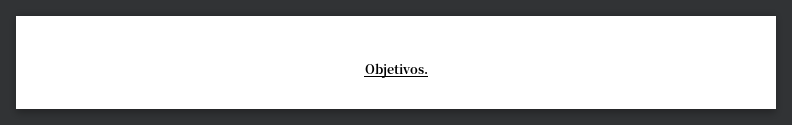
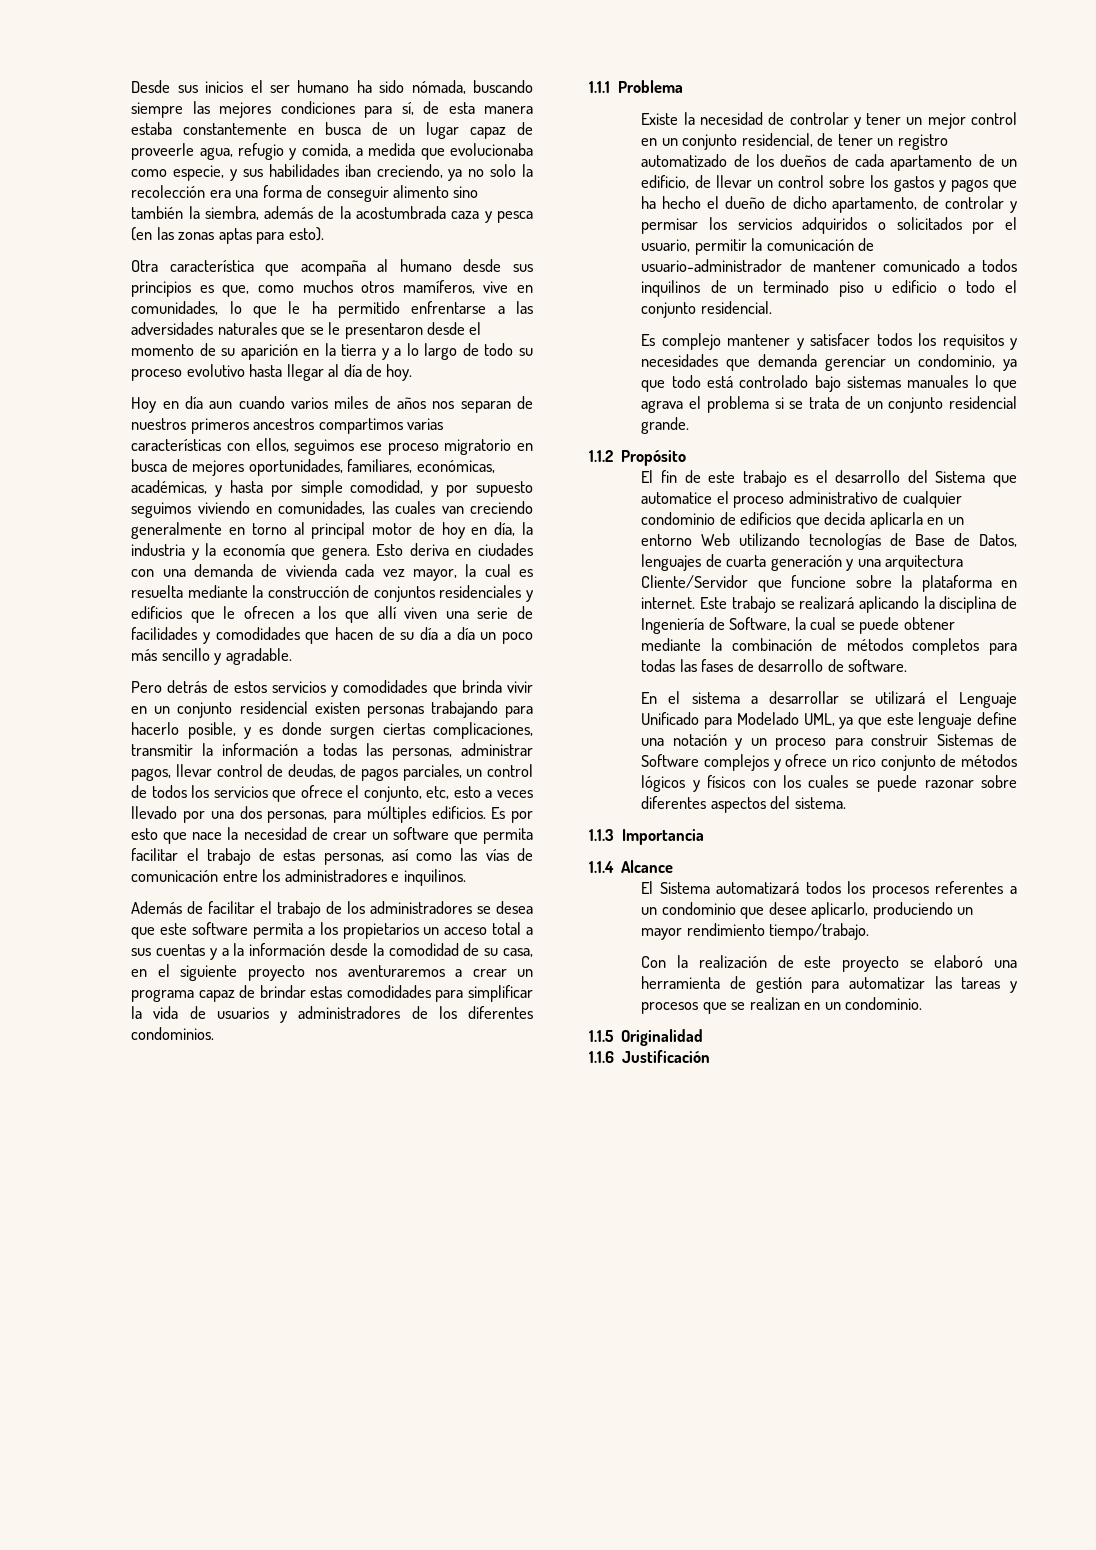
[364,63,428,78] Objetivos. -> [131,80,533,94] [131,101,533,118] [131,122,533,139] [131,143,533,160] [131,164,534,181] [131,185,479,202] [131,206,533,223] [131,227,324,244] [131,259,533,276] [131,280,533,297] [131,301,533,318] [131,322,482,339] [131,343,534,360] [131,364,413,381] [131,396,533,413] [131,418,444,434] [131,438,533,455] [131,459,495,476] [131,480,533,497] [131,501,534,518] [131,522,533,539] [131,543,534,560] [131,564,534,581] [131,585,533,602] [131,606,533,623] [131,627,534,644] [131,648,292,665] [131,680,534,697] [131,701,533,718] [131,722,533,739] [131,743,533,760] [131,764,533,781] [131,785,533,802] [131,806,533,823] [131,827,533,844] [131,848,533,865] [131,869,466,886] [131,901,534,918] [131,922,533,939] [131,943,533,960] [131,964,533,981] [131,985,533,1002] [131,1006,533,1023] [131,1027,215,1040] [589,80,684,93] [641,112,1017,129] [641,133,948,150] [641,154,1018,171] [641,175,1018,192] [641,196,1017,213] [641,217,1017,234] [641,238,875,255] [641,259,1017,272] [641,280,1017,297] [641,301,772,318] [641,333,1017,350] [641,354,1017,371] [641,375,1017,392] [641,396,1017,413] [641,417,690,434] [589,450,687,466] [641,470,1017,487] [641,491,962,508] [641,512,964,529] [641,533,1017,550] [641,554,964,571] [641,575,1017,592] [641,596,1018,613] [641,617,955,634] [641,638,1017,655] [641,659,908,672] [641,691,1017,708] [641,712,1018,729] [641,733,1017,750] [641,754,1018,771] [641,775,1017,792] [641,796,846,813] [589,829,705,845] [589,860,674,873] [641,881,1017,898] [641,902,974,919] [641,923,870,940] [641,955,1017,972] [641,976,1017,993] [641,997,923,1014] [589,1029,704,1046] [589,1050,711,1063] Desde sus inicios el ser humano ha sido nómada, buscando siempre las mejores condiciones para sí, de esta manera estaba constantemente en busca de un lugar capaz de proveerle agua, refugio y comida, a medida que evolucionaba como especie, y sus habilidades iban creciendo, ya no solo la recolección era una forma de conseguir alimento sino también la siembra, además de la acostumbrada caza y pesca (en las zonas aptas para esto). // Otra característica que acompaña al humano desde sus principios es que, como muchos otros mamíferos, vive en comunidades, lo que le ha permitido enfrentarse a las adversidades naturales que se le presentaron desde el momento de su aparición en la tierra y a lo largo de todo su proceso evolutivo hasta llegar al día de hoy. // Hoy en día aun cuando varios miles de años nos separan de nuestros primeros ancestros compartimos varias características con ellos, seguimos ese proceso migratorio en busca de mejores oportunidades, familiares, económicas, académicas, y hasta por simple comodidad, y por supuesto seguimos viviendo en comunidades, las cuales van creciendo generalmente en torno al principal motor de hoy en día, la industria y la economía que genera. Esto deriva en ciudades con una demanda de vivienda cada vez mayor, la cual es resuelta mediante la construcción de conjuntos residenciales y edificios que le ofrecen a los que allí viven una serie de facilidades y comodidades que hacen de su día a día un poco más sencillo y agradable. // Pero detrás de estos servicios y comodidades que brinda vivir en un conjunto residencial existen personas trabajando para hacerlo posible, y es donde surgen ciertas complicaciones, transmitir la información a todas las personas, administrar pagos, llevar control de deudas, de pagos parciales, un control de todos los servicios que ofrece el conjunto, etc, esto a veces llevado por una dos personas, para múltiples edificios. Es por esto que nace la necesidad de crear un software que permita facilitar el trabajo de estas personas, así como las vías de comunicación entre los administradores e inquilinos. // Además de facilitar el trabajo de los administradores se desea que este software permita a los propietarios un acceso total a sus cuentas y a la información desde la comodidad de su casa, en el siguiente proyecto nos aventuraremos a crear un programa capaz de brindar estas comodidades para simplificar la vida de usuarios y administradores de los diferentes condominios. // 1.1.1 Problema // Existe la necesidad de controlar y tener un mejor control en un conjunto residencial, de tener un registro automatizado de los dueños de cada apartamento de un edificio, de llevar un control sobre los gastos y pagos que ha hecho el dueño de dicho apartamento, de controlar y permisar los servicios adquiridos o solicitados por el usuario, permitir la comunicación de usuario-administrador de mantener comunicado a todos inquilinos de un terminado piso u edificio o todo el conjunto residencial. // Es complejo mantener y satisfacer todos los requisitos y necesidades que demanda gerenciar un condominio, ya que todo está controlado bajo sistemas manuales lo que agrava el problema si se trata de un conjunto residencial grande. // 1.1.2 Propósito // El fin de este trabajo es el desarrollo del Sistema que automatice el proceso administrativo de cualquier condominio de edificios que decida aplicarla en un entorno Web utilizando tecnologías de Base de Datos, lenguajes de cuarta generación y una arquitectura Cliente/Servidor que funcione sobre la plataforma en internet. Este trabajo se realizará aplicando la disciplina de Ingeniería de Software, la cual se puede obtener mediante la combinación de métodos completos para todas las fases de desarrollo de software. // En el sistema a desarrollar se utilizará el Lenguaje Unificado para Modelado UML, ya que este lenguaje define una notación y un proceso para construir Sistemas de Software complejos y ofrece un rico conjunto de métodos lógicos y físicos con los cuales se puede razonar sobre diferentes aspectos del sistema. // 1.1.3 Importancia // 1.1.4 Alcance // El Sistema automatizará todos los procesos referentes a un condominio que desee aplicarlo, produciendo un mayor rendimiento tiempo/trabajo. // Con la realización de este proyecto se elaboró una herramienta de gestión para automatizar las tareas y procesos que se realizan en un condominio. // 1.1.5 Originalidad // 1.1.6 Justificación

